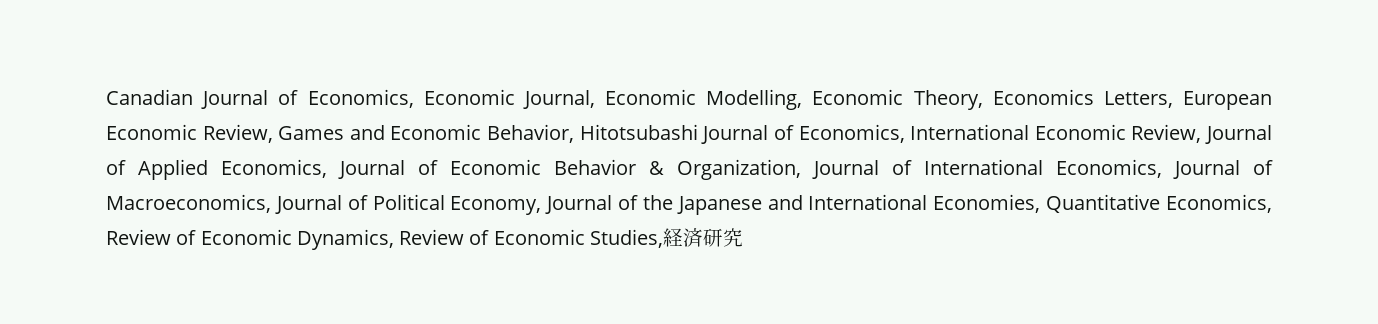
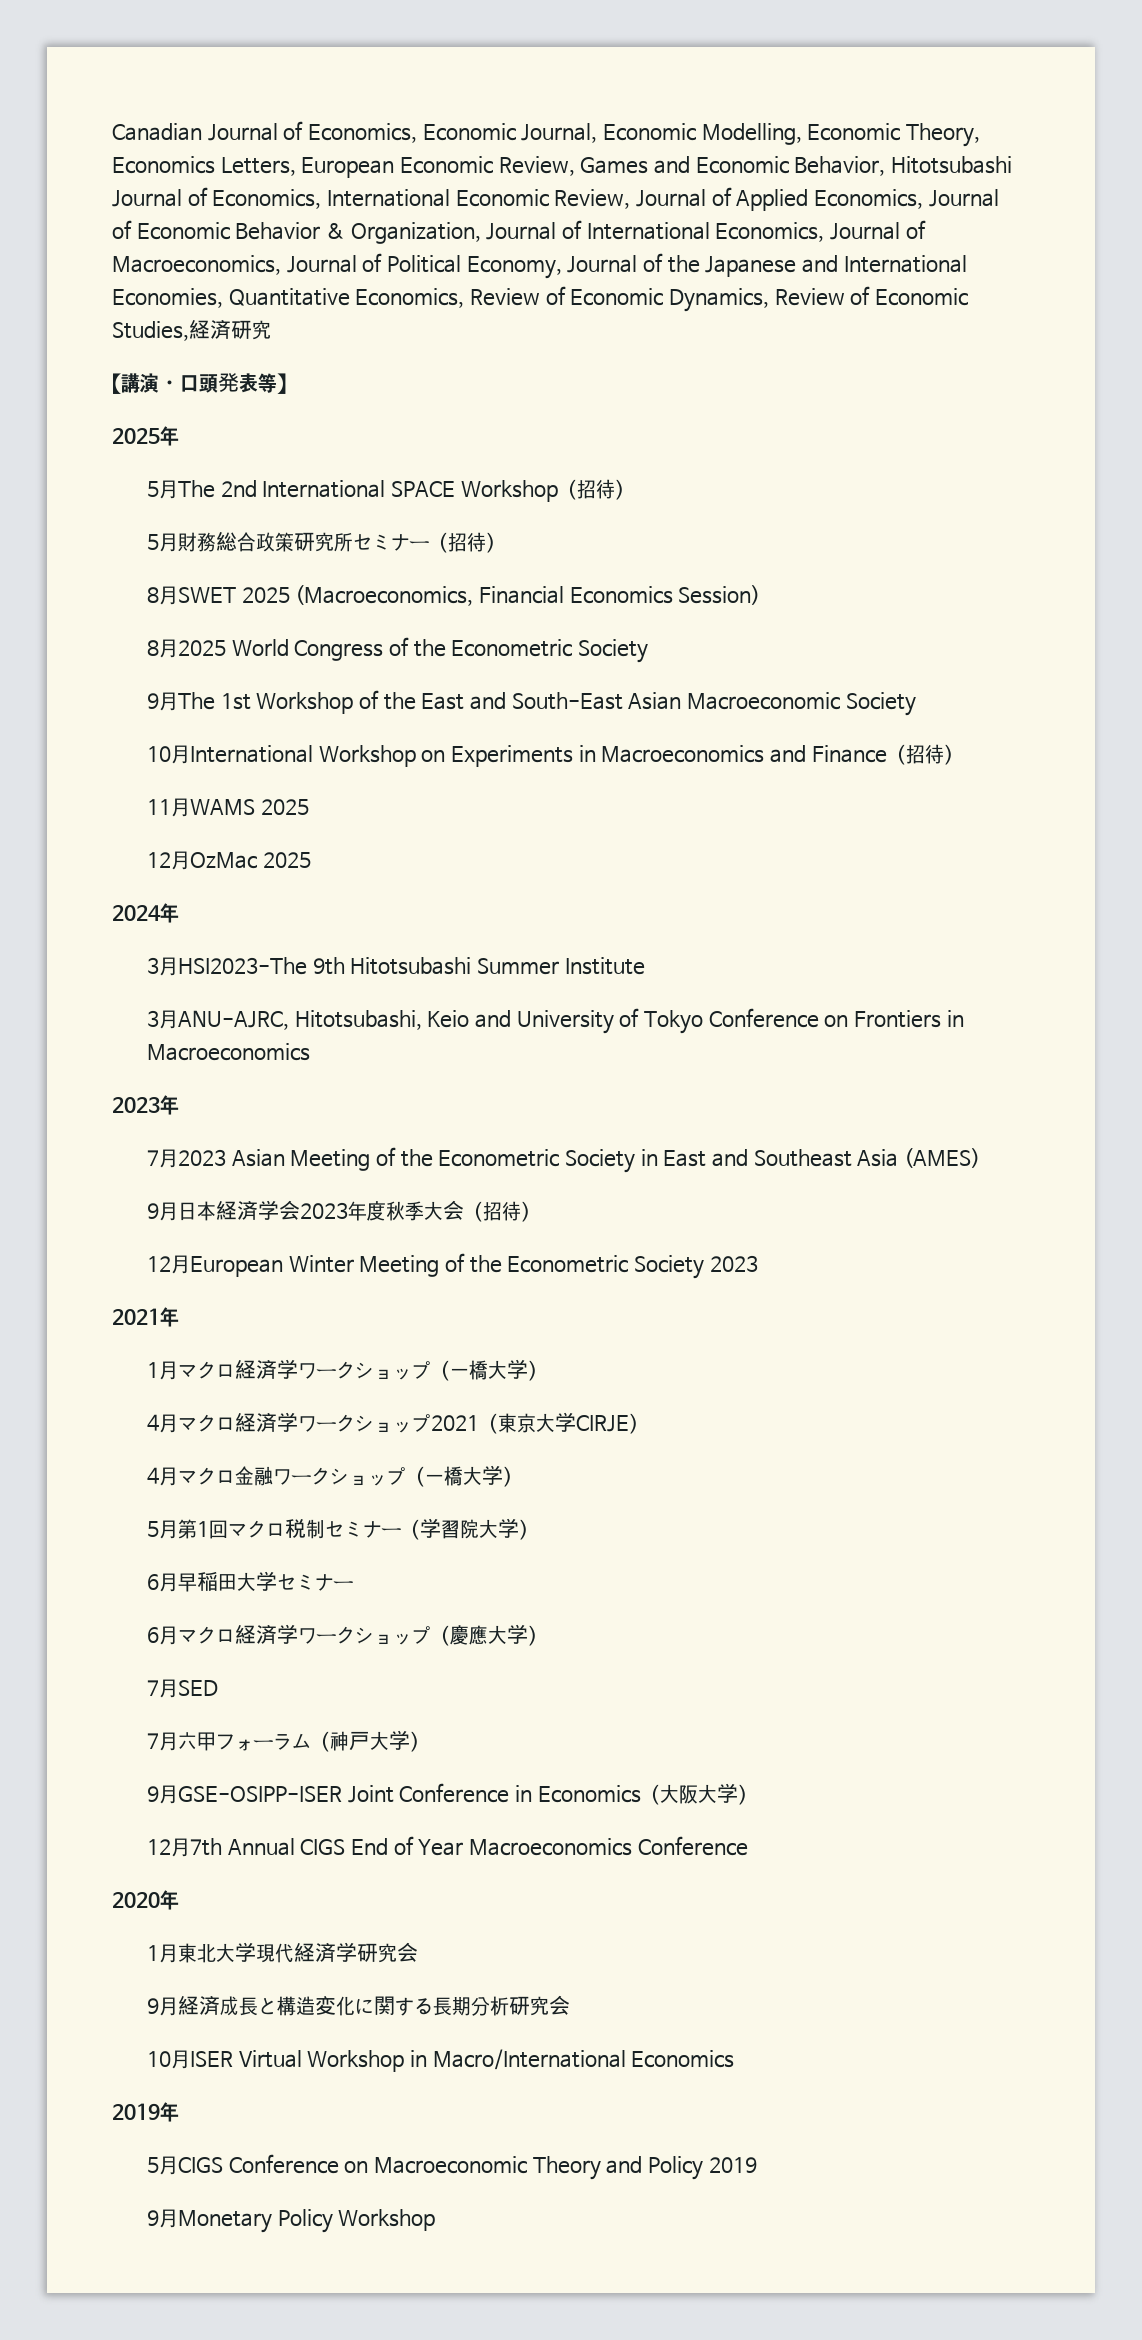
(743, 237) none -> [112,373,286,394] [112,426,179,446] [147,479,634,502] [147,532,506,553] [147,585,761,606] [147,637,649,663] [147,690,916,716] [147,744,963,767] [147,798,309,817] [147,851,311,870] [112,903,179,923] [147,957,645,976] [147,1008,964,1034] [147,1043,311,1061] [112,1095,179,1115] [147,1147,980,1173] [147,1200,541,1222] [147,1253,758,1279] [112,1307,179,1327] [147,1359,548,1381] [147,1412,649,1434] [147,1465,523,1487] [147,1518,539,1540] [147,1571,354,1592] [147,1624,548,1646] [147,1679,219,1698] [147,1730,430,1752] [147,1783,757,1805] [147,1836,748,1857] [112,1890,179,1910] [147,1942,419,1963] [147,1995,571,2016] [147,2049,735,2072] [112,2102,179,2122] [147,2154,757,2180] [147,2209,436,2233] // 【講演・口頭発表等】 // 2025年 // 5月The 2nd International SPACE Workshop（招待） // 5月財務総合政策研究所セミナー（招待） // 8月SWET 2025 (Macroeconomics, Financial Economics Session) // 8月2025 World Congress of the Econometric Society // 9月The 1st Workshop of the East and South-East Asian Macroeconomic Society // 10月International Workshop on Experiments in Macroeconomics and Finance（招待） // 11月WAMS 2025 // 12月OzMac 2025 // 2024年 // 3月HSI2023-The 9th Hitotsubashi Summer Institute // 3月ANU-AJRC, Hitotsubashi, Keio and University of Tokyo Conference on Frontiers in Macroeconomics // 2023年 // 7月2023 Asian Meeting of the Econometric Society in East and Southeast Asia (AMES) // 9月日本経済学会2023年度秋季大会（招待） // 12月European Winter Meeting of the Econometric Society 2023 // 2021年 // 1月マクロ経済学ワークショップ（一橋大学） // 4月マクロ経済学ワークショップ2021（東京大学CIRJE） // 4月マクロ金融ワークショップ（一橋大学） // 5月第1回マクロ税制セミナー（学習院大学） // 6月早稲田大学セミナー // 6月マクロ経済学ワークショップ（慶應大学） // 7月SED // 7月六甲フォーラム（神戸大学） // 9月GSE-OSIPP-ISER Joint Conference in Economics（大阪大学） // 12月7th Annual CIGS End of Year Macroeconomics Conference // 2020年 // 1月東北大学現代経済学研究会 // 9月経済成長と構造変化に関する長期分析研究会 // 10月ISER Virtual Workshop in Macro/International Economics // 2019年 // 5月CIGS Conference on Macroeconomic Theory and Policy 2019 // 9月Monetary Policy Workshop

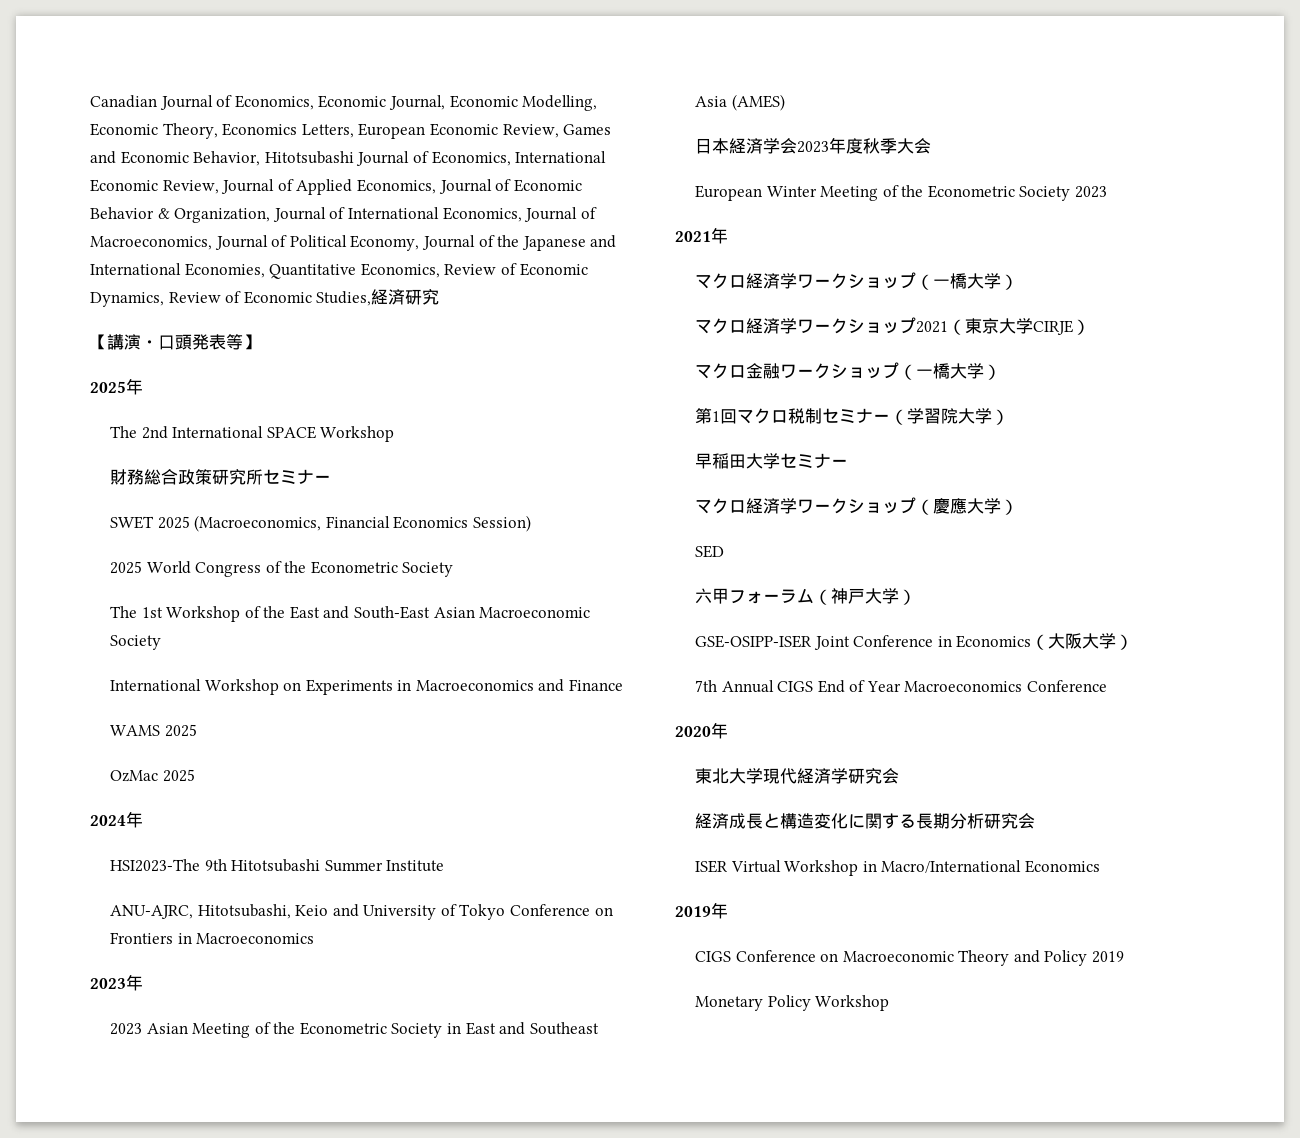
[147,480,179,499] 5月 -> (143, 386) none
[557,479,634,500] [147,533,179,552] （招待） // 5月 -> (395, 434) //
[429,532,506,553] [147,586,179,605] （招待） // 8月 -> (331, 479) //
[147,639,179,658] 8月 -> (531, 523) none
[147,692,179,711] 9月 -> (454, 569) none
[147,745,191,764] 10月 -> (161, 642) none
[886,744,963,765] [147,798,191,817] （招待） // 11月 -> (624, 685) //
[147,851,191,870] 12月 -> (197, 730) none
[147,957,179,976] 3月 -> (143, 819) none
[147,1010,179,1029] 3月 -> (445, 866) none
[147,1149,179,1168] 7月 -> (143, 982) none
[147,1202,179,1221] 9月 -> (785, 102) none
[464,1201,541,1222] [147,1255,191,1274] （招待） // 12月 -> (931, 146) //
[147,1361,179,1380] 1月 -> (728, 235) none
[147,1414,179,1433] 4月 -> (1018, 282) none
[147,1467,179,1486] 4月 -> (1090, 327) none
[147,1520,179,1539] 5月 -> (1001, 372) none
[147,1573,179,1592] 6月 -> (1009, 417) none
[147,1626,179,1645] 6月 -> (848, 463) none
[147,1679,179,1698] 7月 -> (1018, 507) none
[147,1732,179,1751] 7月 -> (724, 551) none
[147,1785,179,1804] 9月 -> (916, 597) none
[147,1838,191,1857] 12月 -> (1134, 642) none
[147,1944,179,1963] 1月 -> (728, 730) none
[147,1997,179,2016] 9月 -> (899, 776) none
[147,2050,191,2069] 10月 -> (1035, 821) none
[147,2156,179,2175] 5月 -> (728, 910) none
[147,2209,179,2228] 9月 -> (1125, 957) none

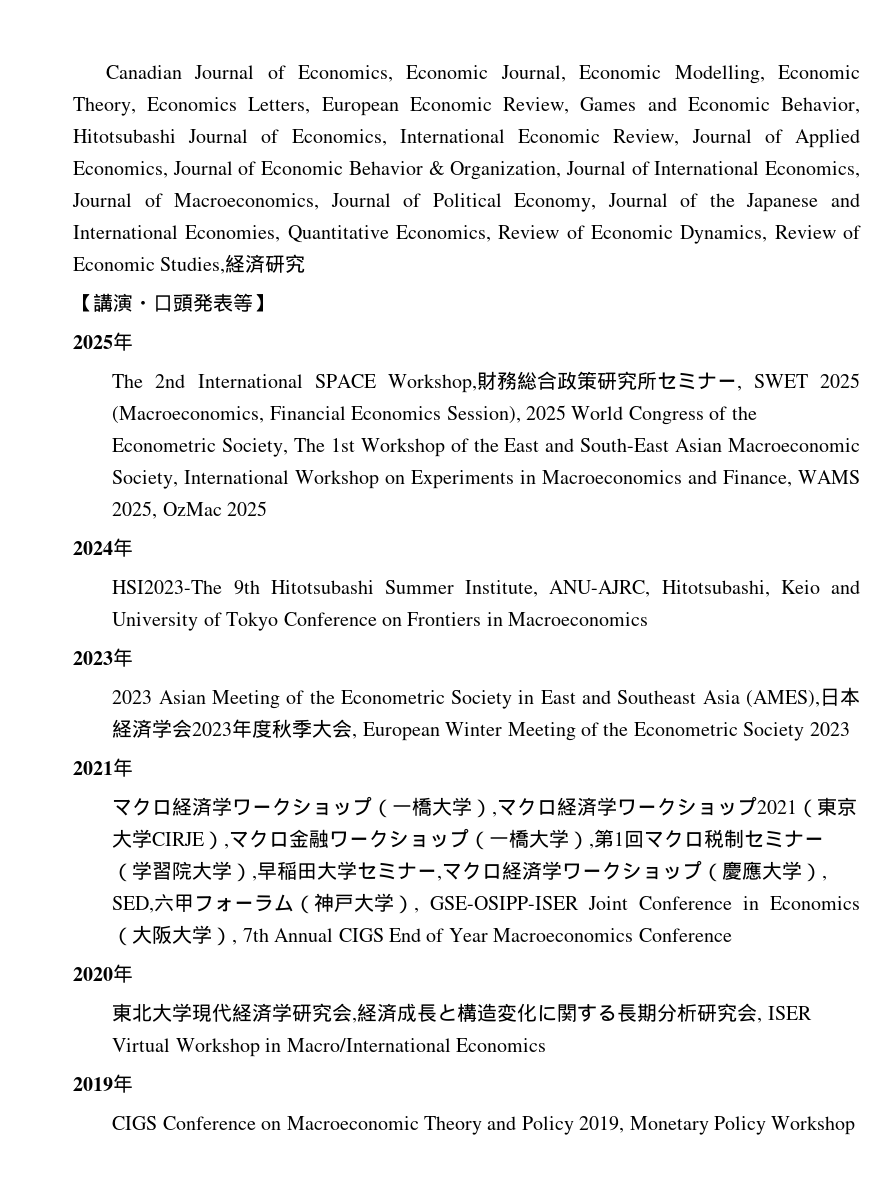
[320,426,395,442] Workshop // -> [387,374,477,393] Workshop,
(331, 479) // -> [736,385,742,391] ,
[472,515,531,532] Session) // -> [446,406,521,424] Session),
[402,562,454,577] Society // -> [222,438,289,457] Society,
[109,635,161,650] Society // -> [112,470,179,489] Society,
[569,679,624,691] [109,724,197,737] Finance // WAMS 2025 // -> [723,470,860,487] [112,501,158,519] Finance, WAMS 2025,
[386,860,445,872] Institute // -> [465,580,539,597] Institute,
[731,94,785,111] (AMES) // -> [746,690,821,708] (AMES),
(931, 146) // -> [352,733,358,739] ,
(1018, 282) // -> [492,811,498,817] ,
(1090, 327) // -> [224,843,230,849] ,
(1001, 372) // -> [589,843,595,849] ,
(1009, 417) // -> [252,875,258,881] ,
(848, 463) // -> [437,875,443,881] ,
[694,545,724,558] // SED // -> [822,875,828,881] [112,896,155,913] , SED,
(916, 597) // -> [414,907,420,913] ,
(1134, 642) // -> [232,939,238,945] ,
(899, 776) // -> [352,1017,358,1023] ,
(1035, 821) // -> [757,1017,763,1023] ,
[1092,951,1125,963] 2019 // -> [579,1116,625,1133] 2019,

